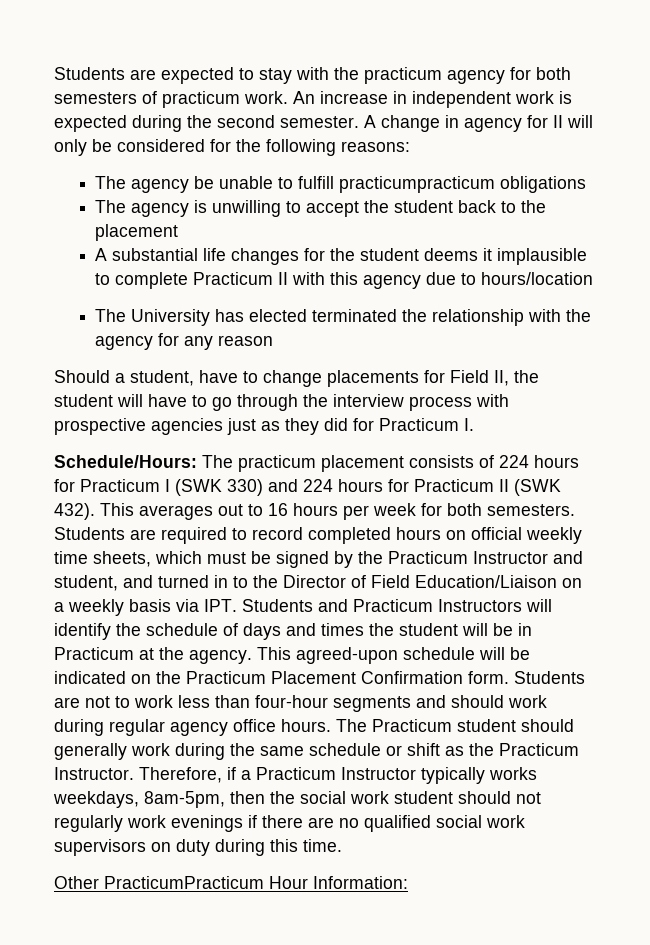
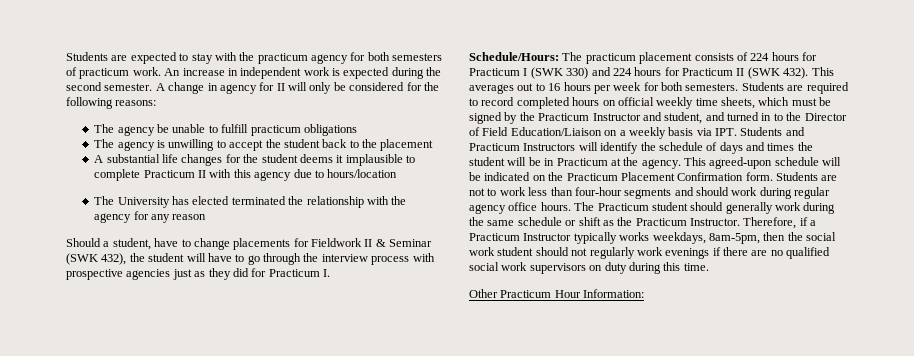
[339,176,496,193] practicumpracticum -> [250,125,301,136] practicum
[450,370,509,386] Field II, -> [311,238,433,247] [66,253,127,265] Fieldwork II & Seminar (SWK 432),
[104,876,264,889] PracticumPracticum -> [500,290,552,298] Practicum

